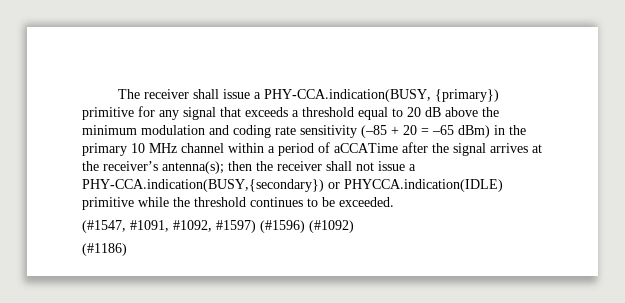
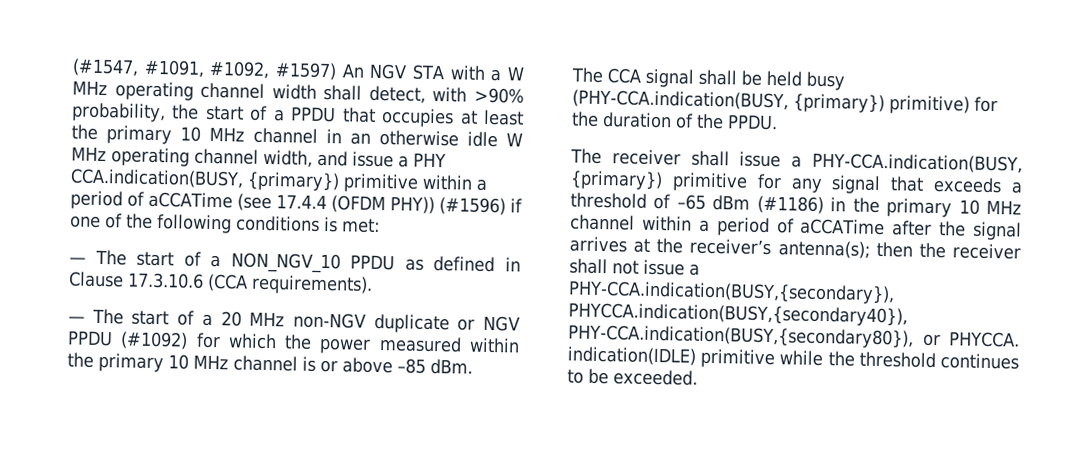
(118, 94) none -> [72,58,525,82] [72,80,524,104] [71,102,525,128] [71,124,523,148] [71,146,446,168] [70,168,487,193] [70,190,523,216] [70,213,380,234] [69,249,521,274] [68,271,373,295] [68,308,520,334] [67,330,520,354] [67,352,473,375] [571,67,845,91] [572,89,998,115] [571,111,778,131] (#1547, #1091, #1092, #1597) An NGV STA with a W MHz operating channel width shall detect, with >90% probability, the start of a PPDU that occupies at least the primary 10 MHz channel in an otherwise idle W MHz operating channel width, and issue a PHY CCA.indication(BUSY, {primary}) primitive within a period of aCCATime (see 17.4.4 (OFDM PHY)) (#1596) if one of the following conditions is met: // — The start of a NON_NGV_10 PPDU as defined in Clause 17.3.10.6 (CCA requirements). // — The start of a 20 MHz non-NGV duplicate or NGV PPDU (#1092) for which the power measured within the primary 10 MHz channel is or above –85 dBm. // The CCA signal shall be held busy (PHY-CCA.indication(BUSY, {primary}) primitive) for the duration of the PPDU. //
[358,107,499,120] [82,125,490,138] equal to 20 dB above the minimum modulation and coding rate sensitivity (–85 + 20 = –65 dBm) -> [653,193,824,214] of –65 dBm (#1186)
[82,179,503,192] PHY-CCA.indication(BUSY,{secondary}) or PHYCCA.indication(IDLE) -> [568,280,895,305] [568,302,908,327] [568,324,1021,349] [567,346,696,366] PHY-CCA.indication(BUSY,{secondary}), PHYCCA.indication(BUSY,{secondary40}), PHY-CCA.indication(BUSY,{secondary80}), or PHYCCA. indication(IDLE)
[82,220,354,233] [82,243,127,256] // (#1547, #1091, #1092, #1597) (#1596) (#1092) // (#1186) -> (698, 377) none

